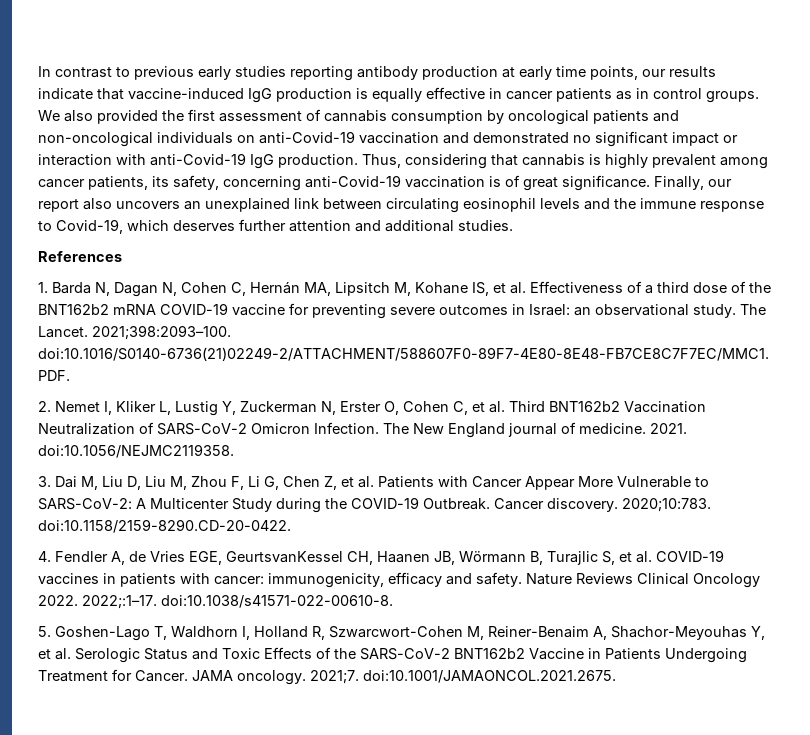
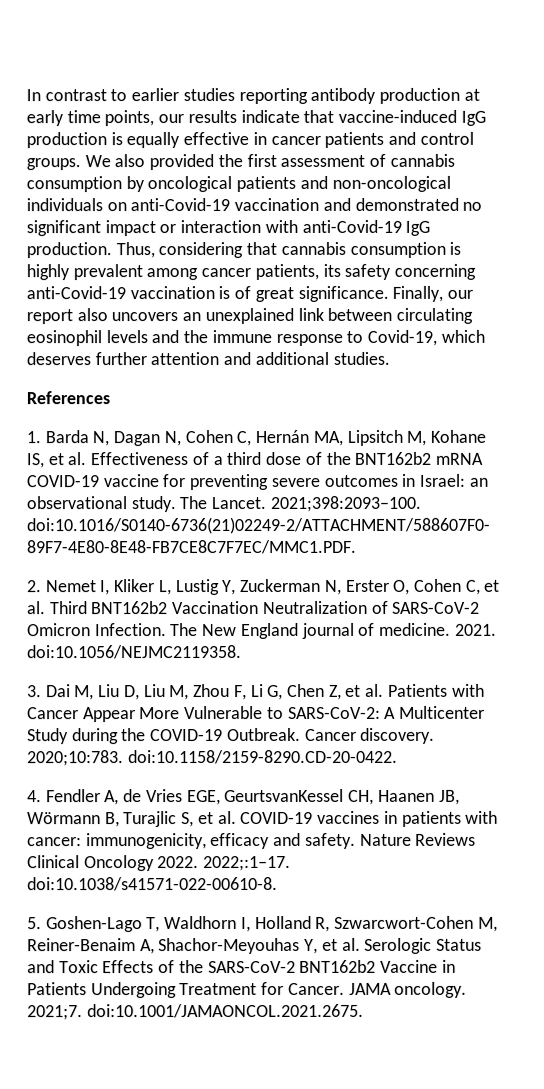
[134,66,231,80] previous early -> [131,88,180,102] earlier
[616,88,649,100] as in -> [388,131,417,145] and
(585, 160) none -> [349,241,446,258] consumption
[173,175,219,190] safety, -> [344,263,392,280] safety

